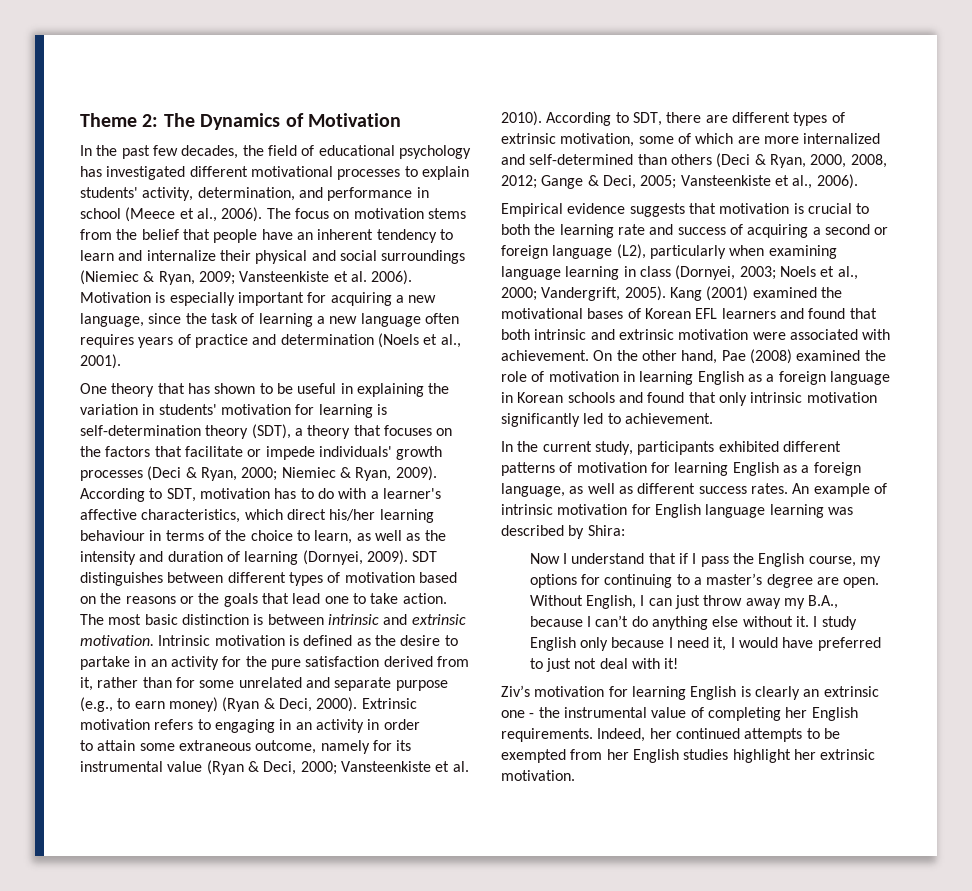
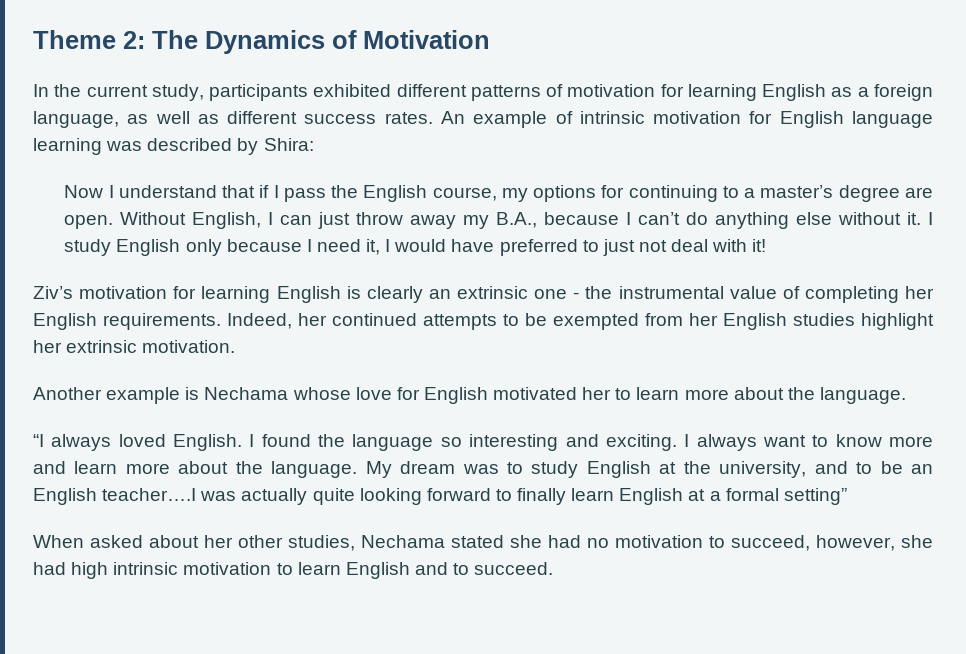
[80,145,471,159] [80,166,469,180] [80,187,429,201] [80,207,466,222] [80,229,453,243] [80,250,466,264] [80,270,413,285] [80,292,437,306] [80,313,459,327] [80,333,461,348] [80,354,121,369] [80,383,450,397] [80,404,387,418] [80,424,453,439] [80,446,443,460] [80,466,437,481] [80,488,441,502] [80,509,434,523] [80,530,446,544] [80,550,438,565] [80,572,457,586] [80,593,447,607] [80,614,466,625] [80,635,458,646] [80,656,469,670] [80,677,448,691] [80,697,417,712] [80,719,420,733] [80,740,412,754] [80,760,469,775] [501,111,845,126] [501,133,881,147] [501,153,887,168] [501,174,858,189] [501,203,870,217] [501,224,889,238] [501,244,837,259] [501,265,858,280] [501,286,842,301] [501,308,877,319] [501,329,891,340] [501,349,886,364] [501,371,890,385] [501,392,877,406] [501,413,713,427] // In the past few decades, the field of educational psychology has investigated different motivational processes to explain students' activity, determination, and performance in school (Meece et al., 2006). The focus on motivation stems from the belief that people have an inherent tendency to learn and internalize their physical and social surroundings (Niemiec & Ryan, 2009; Vansteenkiste et al. 2006). Motivation is especially important for acquiring a new language, since the task of learning a new language often requires years of practice and determination (Noels et al., 2001). // One theory that has shown to be useful in explaining the variation in students' motivation for learning is self-determination theory (SDT), a theory that focuses on the factors that facilitate or impede individuals' growth processes (Deci & Ryan, 2000; Niemiec & Ryan, 2009). According to SDT, motivation has to do with a learner's affective characteristics, which direct his/her learning behaviour in terms of the choice to learn, as well as the intensity and duration of learning (Dornyei, 2009). SDT distinguishes between different types of motivation based on the reasons or the goals that lead one to take action. The most basic distinction is between intrinsic and extrinsic motivation. Intrinsic motivation is defined as the desire to partake in an activity for the pure satisfaction derived from it, rather than for some unrelated and separate purpose (e.g., to earn money) (Ryan & Deci, 2000). Extrinsic motivation refers to engaging in an activity in order // to attain some extraneous outcome, namely for its instrumental value (Ryan & Deci, 2000; Vansteenkiste et al. 2010). According to SDT, there are different types of extrinsic motivation, some of which are more internalized and self-determined than others (Deci & Ryan, 2000, 2008, 2012; Gange & Deci, 2005; Vansteenkiste et al., 2006). // Empirical evidence suggests that motivation is crucial to both the learning rate and success of acquiring a second or foreign language (L2), particularly when examining language learning in class (Dornyei, 2003; Noels et al., 2000; Vandergrift, 2005). Kang (2001) examined the motivational bases of Korean EFL learners and found that both intrinsic and extrinsic motivation were associated with achievement. On the other hand, Pae (2008) examined the role of motivation in learning English as a foreign language in Korean schools and found that only intrinsic motivation significantly led to achievement. -> (490, 39) none
(575, 775) none -> [33,387,906,404] [33,434,934,451] [33,461,934,478] [33,488,847,505] [33,535,933,551] [33,562,554,579] // Another example is Nechama whose love for English motivated her to learn more about the language. // “I always loved English. I found the language so interesting and exciting. I always want to know more and learn more about the language. My dream was to study English at the university, and to be an English teacher….I was actually quite looking forward to finally learn English at a formal setting” // When asked about her other studies, Nechama stated she had no motivation to succeed, however, she had high intrinsic motivation to learn English and to succeed.

